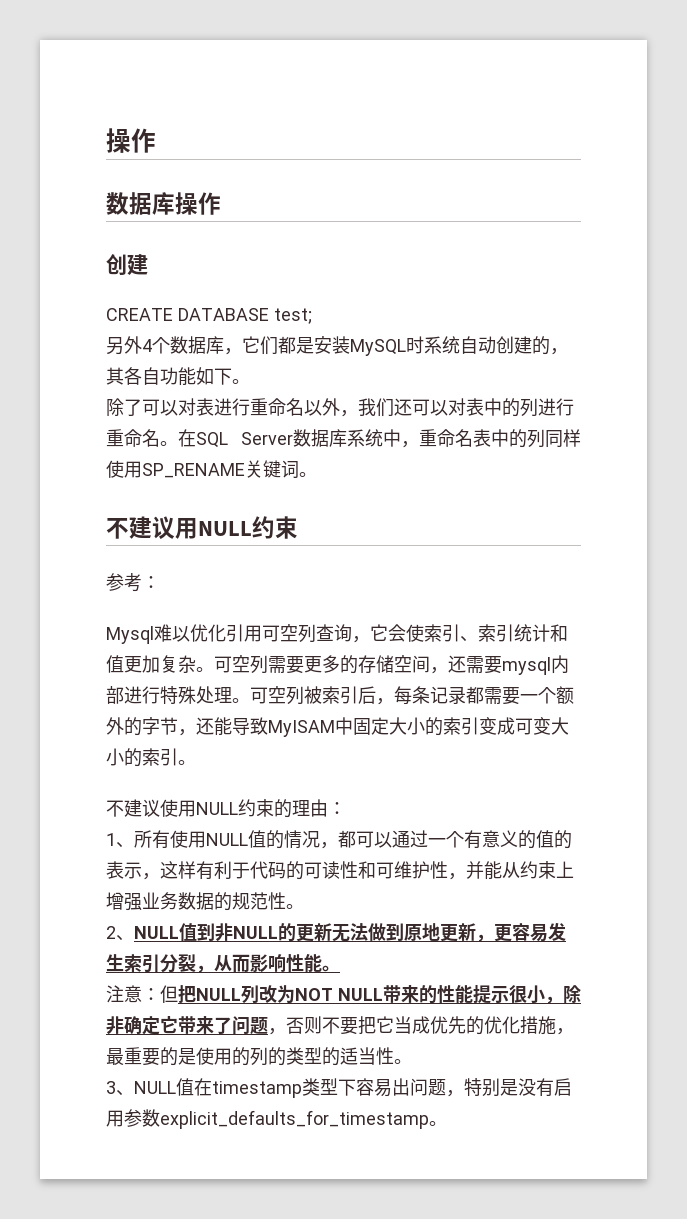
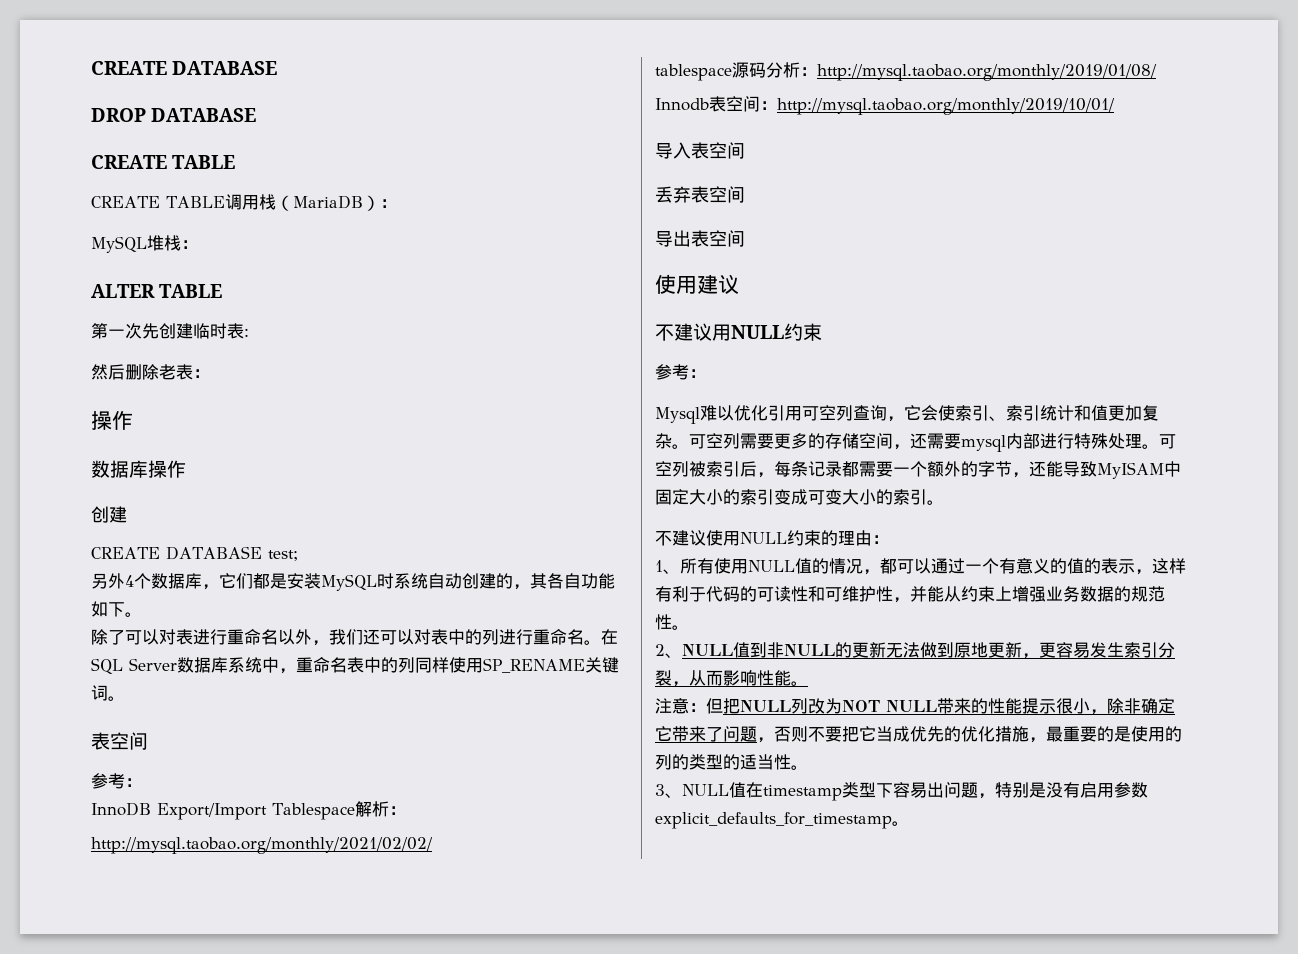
(106, 140) none -> [91,61,278,75] [91,108,257,122] [91,155,236,169] [91,194,397,211] [91,235,198,253] [91,284,223,298] [91,323,249,339] [91,364,210,380] CREATE DATABASE // DROP DATABASE // CREATE TABLE // CREATE TABLE调用栈（MariaDB）： // MySQL堆栈： // ALTER TABLE // 第一次先创建临时表: // 然后删除老表： //
(317, 474) none -> [91,732,148,750] [91,773,142,789] [91,801,406,820] [91,837,433,854] [655,62,1157,81] [655,96,1115,115] [655,142,745,159] [655,186,745,203] [655,230,745,247] [655,274,739,294] // 表空间 // 参考： // InnoDB Export/Import Tablespace解析： // http://mysql.taobao.org/monthly/2021/02/02/ // tablespace源码分析：http://mysql.taobao.org/monthly/2019/01/08/ // Innodb表空间：http://mysql.taobao.org/monthly/2019/10/01/ // 导入表空间 // 丢弃表空间 // 导出表空间 // 使用建议

